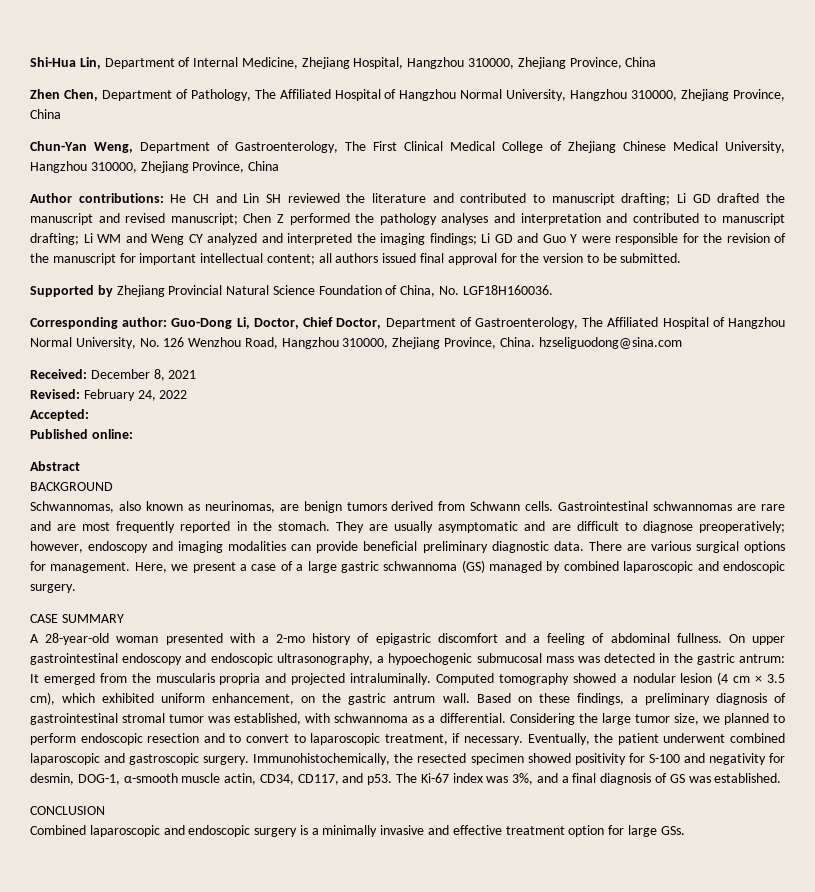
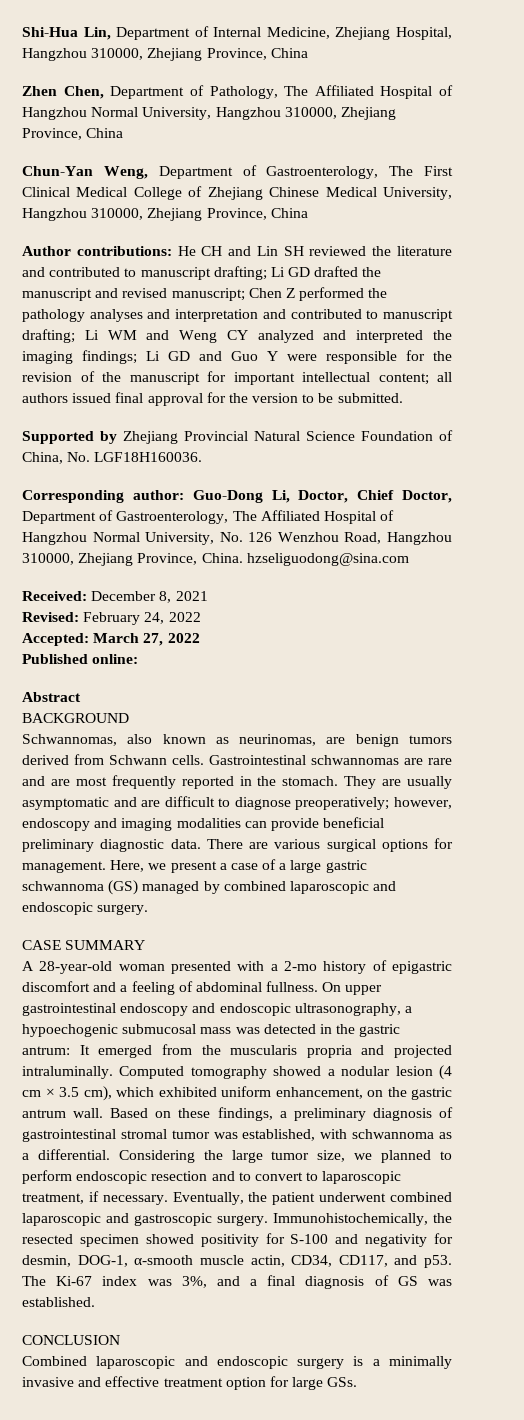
(89, 415) none -> [93,633,200,646] March 27, 2022

